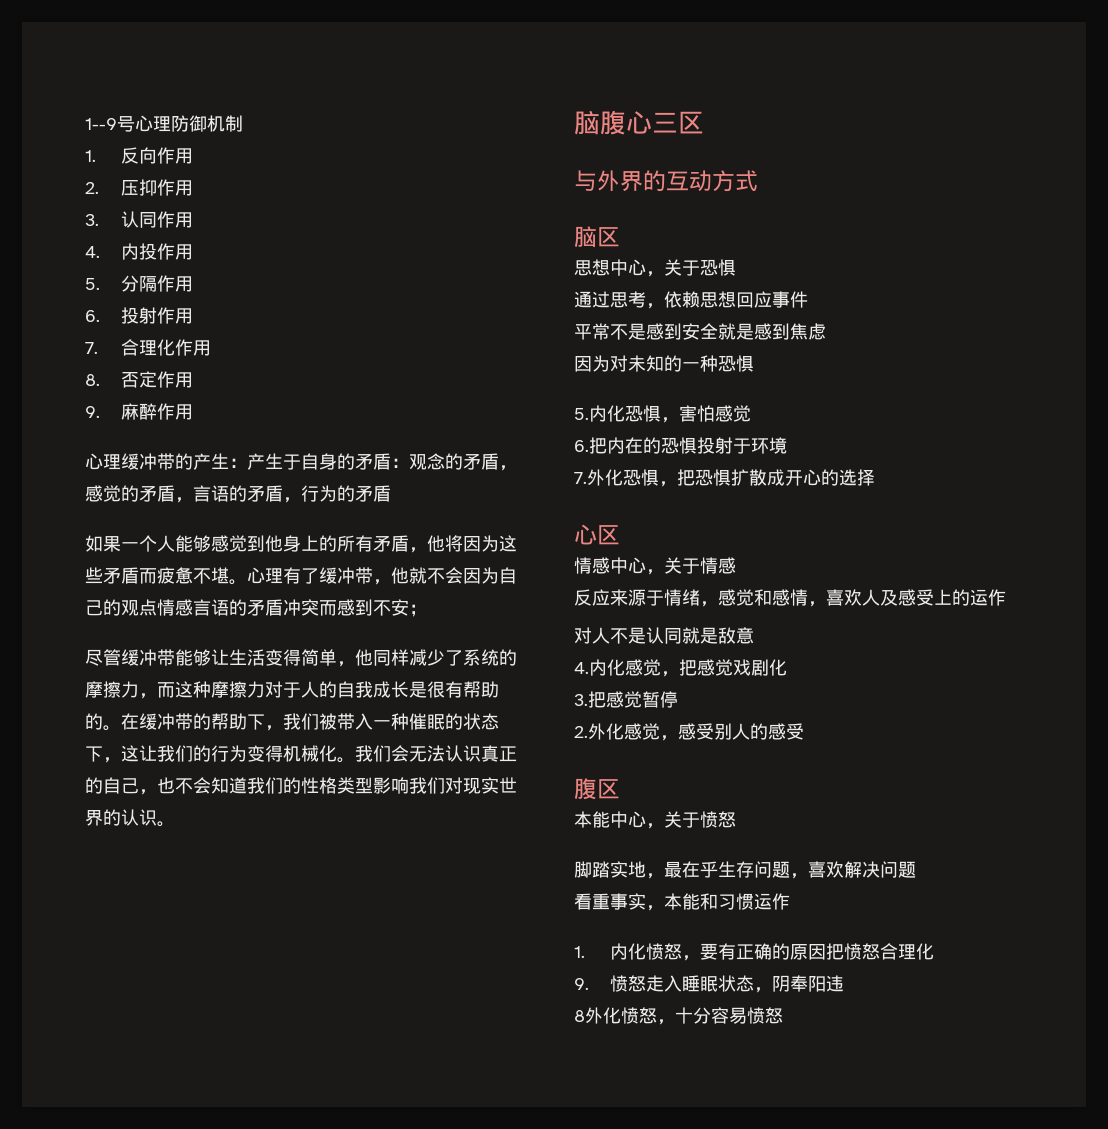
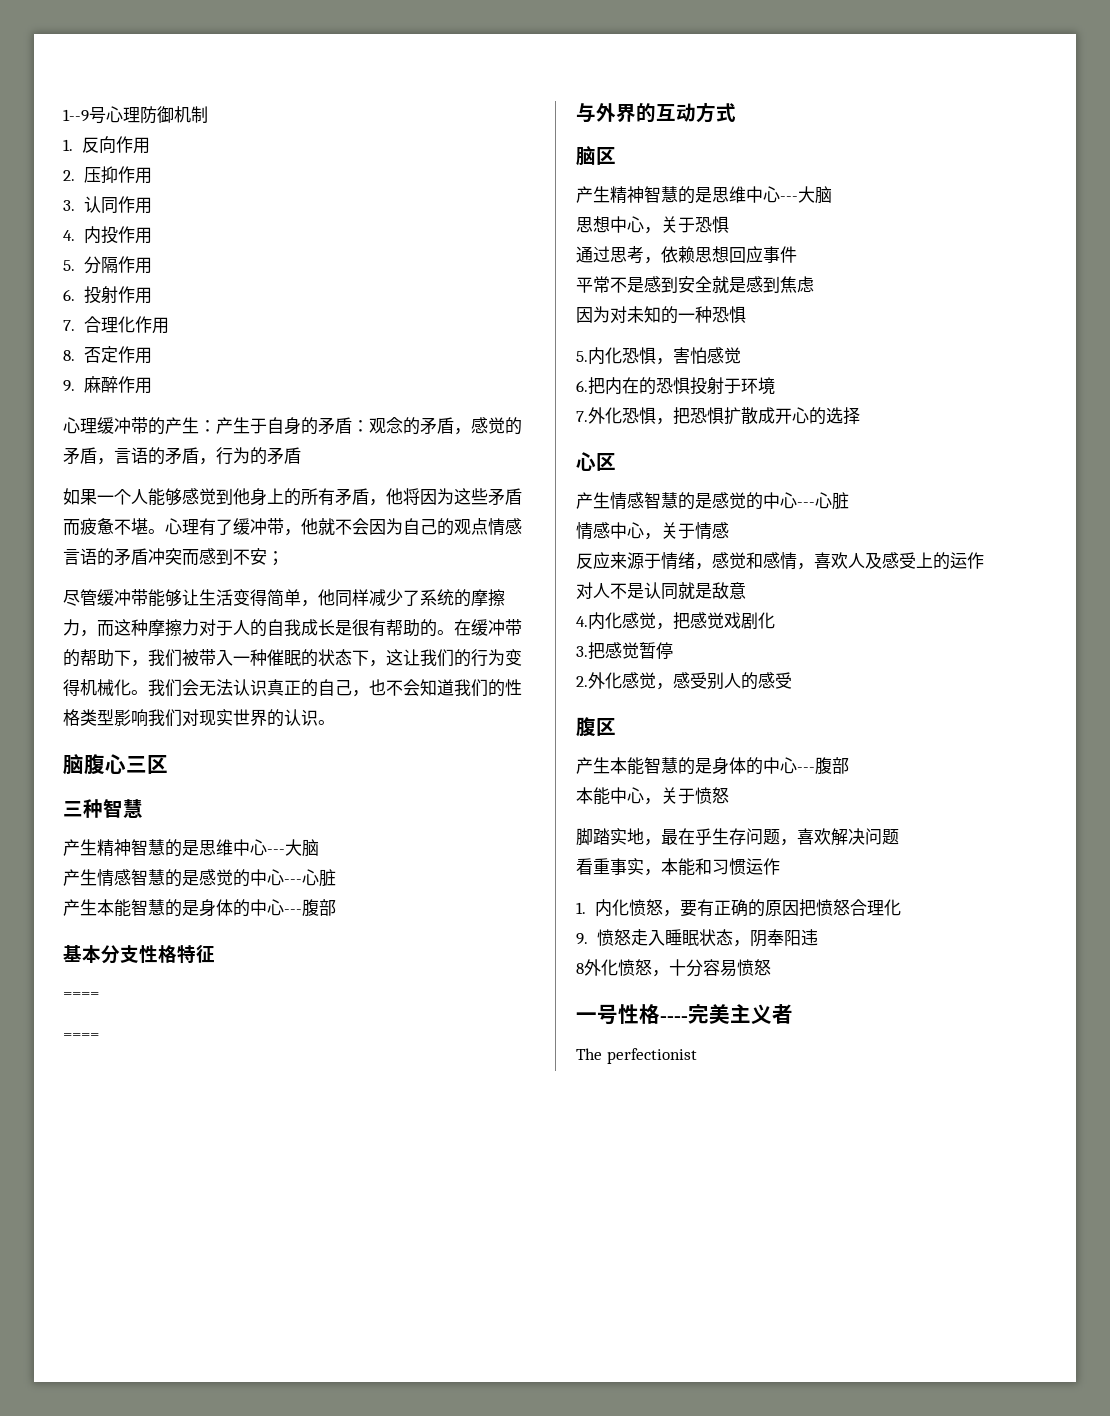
(704, 122) none -> [63,799,143,818] [63,839,319,857] [63,869,336,887] [63,899,336,917] [63,944,215,964] [63,992,99,998] [63,1033,99,1039] // 三种智慧 // 产生精神智慧的是思维中心---大脑 // 产生情感智慧的是感觉的中心---心脏 // 产生本能智慧的是身体的中心---腹部 // 基本分支性格特征 // ==== // ====
(620, 237) none -> [576,186,832,204] // 产生精神智慧的是思维中心---大脑
(620, 535) none -> [576,492,849,510] // 产生情感智慧的是感觉的中心---心脏
(620, 789) none -> [576,757,849,775] // 产生本能智慧的是身体的中心---腹部
(783, 1015) none -> [576,1004,793,1025] [576,1048,697,1064] // 一号性格----完美主义者 // The perfectionist

